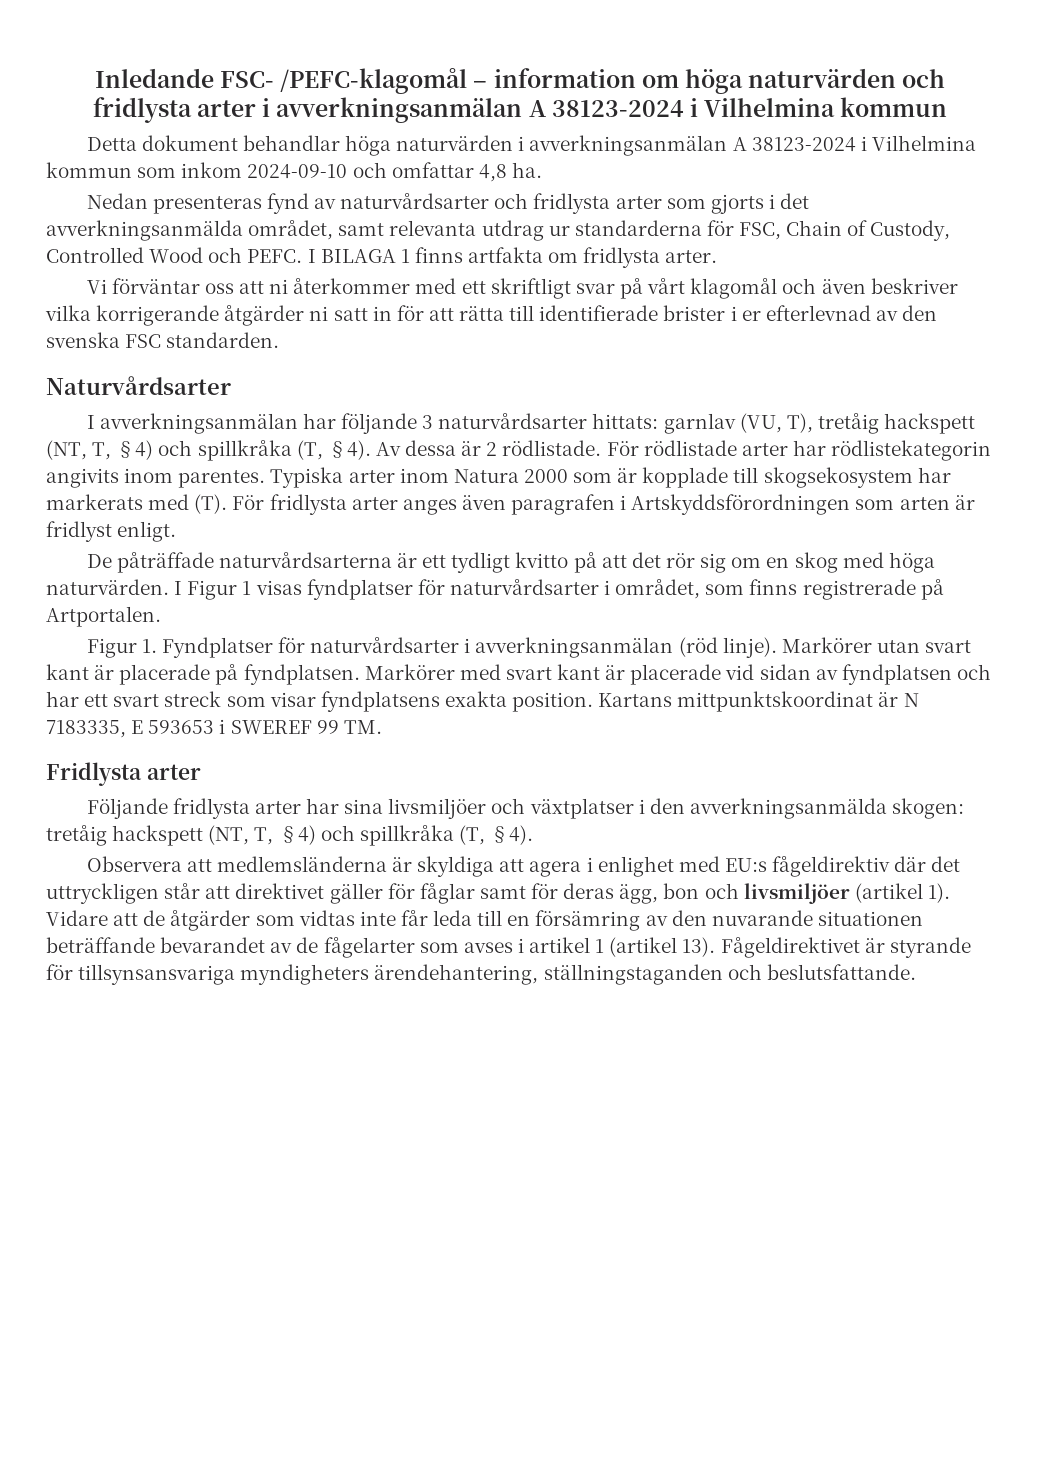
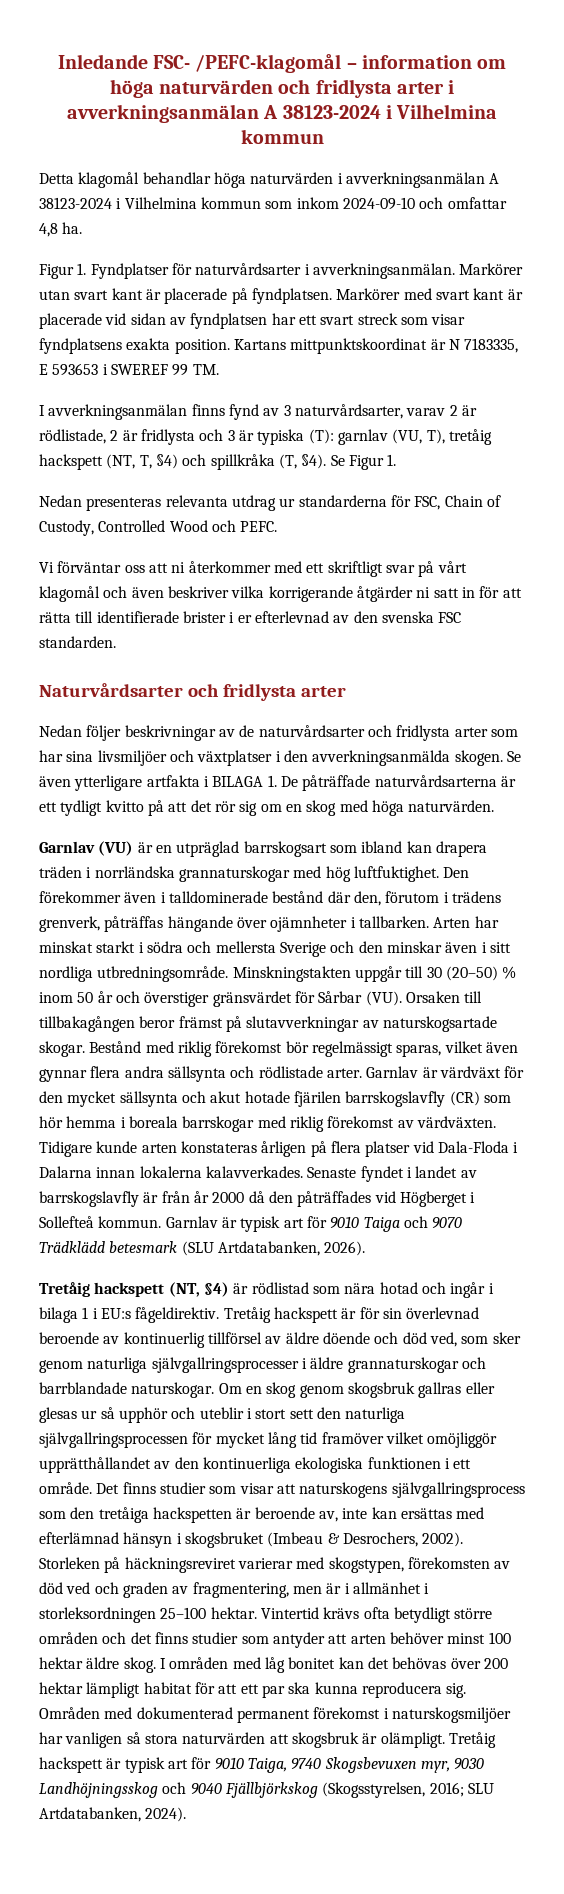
[141,135,238,151] dokument -> [78,172,140,188] klagomål
[86,193,810,214] [46,220,385,241] Nedan presenteras fynd av naturvårdsarter och fridlysta arter som gjorts i det avverkningsanmälda området, samt -> [39,263,524,279] [39,288,523,304] [39,313,466,329] [39,338,519,354] [39,363,219,376] [39,404,477,420] [39,429,492,445] [39,454,397,470] [39,495,162,511] Figur 1. Fyndplatser för naturvårdsarter i avverkningsanmälan. Markörer utan svart kant är placerade på fyndplatsen. Markörer med svart kant är placerade vid sidan av fyndplatsen har ett svart streck som visar fyndplatsens exakta position. Kartans mittpunktskoordinat är N 7183335, E 593653 i SWEREF 99 TM. // I avverkningsanmälan finns fynd av 3 naturvårdsarter, varav 2 är rödlistade, 2 är fridlysta och 3 är typiska (T): garnlav (VU, T), tretåig hackspett (NT, T, §4) och spillkråka (T, §4). Se Figur 1. // Nedan presenteras
[307,247,718,268] I BILAGA 1 finns artfakta om fridlysta arter. -> (278, 526) none
[86,413,976,434] [46,440,992,461] [46,467,951,488] [46,494,975,515] [46,521,177,542] // I avverkningsanmälan har följande 3 naturvårdsarter hittats: garnlav (VU, T), tretåig hackspett (NT, T, §4) och spillkråka (T, §4). Av dessa är 2 rödlistade. För rödlistade arter har rödlistekategorin angivits inom parentes. Typiska arter inom Natura 2000 som är kopplade till skogsekosystem har markerats med (T). För fridlysta arter anges även paragrafen i Artskyddsförordningen som arten är fridlyst enligt. // -> [187,684,346,701] [39,725,518,741] [39,750,521,766] [39,775,277,791] och fridlysta arter // Nedan följer beskrivningar av de naturvårdsarter och fridlysta arter som har sina livsmiljöer och växtplatser i den avverkningsanmälda skogen. Se även ytterligare artfakta i BILAGA 1.
[174,579,944,600] [46,606,161,627] [86,637,972,658] [46,664,991,685] [46,691,919,712] [46,719,382,738] [46,762,201,786] [86,798,965,819] [46,825,534,846] [86,856,961,877] [46,883,950,904] [46,910,923,931] [46,937,971,958] [46,964,916,985] I Figur 1 visas fyndplatser för naturvårdsarter i området, som finns registrerade på Artportalen. // Figur 1. Fyndplatser för naturvårdsarter i avverkningsanmälan (röd linje). Markörer utan svart kant är placerade på fyndplatsen. Markörer med svart kant är placerade vid sidan av fyndplatsen och har ett svart streck som visar fyndplatsens exakta position. Kartans mittpunktskoordinat är N 7183335, E 593653 i SWEREF 99 TM. // Fridlysta arter // Följande fridlysta arter har sina livsmiljöer och växtplatser i den avverkningsanmälda skogen: tretåig hackspett (NT, T, §4) och spillkråka (T, §4). // Observera att medlemsländerna är skyldiga att agera i enlighet med EU:s fågeldirektiv där det uttryckligen står att direktivet gäller för fåglar samt för deras ägg, bon och livsmiljöer (artikel 1). Vidare att de åtgärder som vidtas inte får leda till en försämring av den nuvarande situationen beträffande bevarandet av de fågelarter som avses i artikel 1 (artikel 13). Fågeldirektivet är styrande för tillsynsansvariga myndigheters ärendehantering, ställningstaganden och beslutsfattande. -> [39,841,487,857] [39,866,470,882] [39,891,501,906] [39,916,499,932] [39,941,511,957] [39,966,517,982] [39,991,483,1007] [39,1016,497,1032] [39,1041,518,1057] [39,1066,525,1082] [39,1091,511,1107] [39,1116,496,1132] [39,1141,519,1157] [39,1166,477,1182] [39,1191,476,1207] [39,1216,463,1232] [39,1241,366,1256] [39,1282,494,1298] [39,1307,480,1323] [39,1332,521,1348] [39,1357,486,1373] [39,1382,495,1398] [39,1407,406,1423] [39,1432,498,1448] [39,1457,472,1473] [39,1482,525,1498] [39,1507,485,1523] [39,1532,464,1548] [39,1557,511,1573] [39,1582,430,1598] [39,1607,493,1623] [39,1632,511,1648] [39,1657,508,1673] [39,1682,467,1698] [39,1707,511,1723] [39,1732,496,1748] [39,1757,485,1773] [39,1782,494,1798] [39,1807,187,1822] // Garnlav (VU) är en utpräglad barrskogsart som ibland kan drapera träden i norrländska grannaturskogar med hög luftfuktighet. Den förekommer även i talldominerade bestånd där den, förutom i trädens grenverk, påträffas hängande över ojämnheter i tallbarken. Arten har minskat starkt i södra och mellersta Sverige och den minskar även i sitt nordliga utbredningsområde. Minskningstakten uppgår till 30 (20–50) % inom 50 år och överstiger gränsvärdet för Sårbar (VU). Orsaken till tillbakagången beror främst på slutavverkningar av naturskogsartade skogar. Bestånd med riklig förekomst bör regelmässigt sparas, vilket även gynnar flera andra sällsynta och rödlistade arter. Garnlav är värdväxt för den mycket sällsynta och akut hotade fjärilen barrskogslavfly (CR) som hör hemma i boreala barrskogar med riklig förekomst av värdväxten. Tidigare kunde arten konstateras årligen på flera platser vid Dala-Floda i Dalarna innan lokalerna kalavverkades. Senaste fyndet i landet av barrskogslavfly är från år 2000 då den påträffades vid Högberget i Sollefteå kommun. Garnlav är typisk art för 9010 Taiga och 9070 Trädklädd betesmark (SLU Artdatabanken, 2026). // Tretåig hackspett (NT, §4) är rödlistad som nära hotad och ingår i bilaga 1 i EU:s fågeldirektiv. Tretåig hackspett är för sin överlevnad beroende av kontinuerlig tillförsel av äldre döende och död ved, som sker genom naturliga självgallringsprocesser i äldre grannaturskogar och barrblandade naturskogar. Om en skog genom skogsbruk gallras eller glesas ur så upphör och uteblir i stort sett den naturliga självgallringsprocessen för mycket lång tid framöver vilket omöjliggör upprätthållandet av den kontinuerliga ekologiska funktionen i ett område. Det finns studier som visar att naturskogens självgallringsprocess som den tretåiga hackspetten är beroende av, inte kan ersättas med efterlämnad hänsyn i skogsbruket (Imbeau & Desrochers, 2002). Storleken på häckningsreviret varierar med skogstypen, förekomsten av död ved och graden av fragmentering, men är i allmänhet i storleksordningen 25–100 hektar. Vintertid krävs ofta betydligt större områden och det finns studier som antyder att arten behöver minst 100 hektar äldre skog. I områden med låg bonitet kan det behövas över 200 hektar lämpligt habitat för att ett par ska kunna reproducera sig. Områden med dokumenterad permanent förekomst i naturskogsmiljöer har vanligen så stora naturvärden att skogsbruk är olämpligt. Tretåig hackspett är typisk art för 9010 Taiga, 9740 Skogsbevuxen myr, 9030 Landhöjningsskog och 9040 Fjällbjörkskog (Skogsstyrelsen, 2016; SLU Artdatabanken, 2024).

